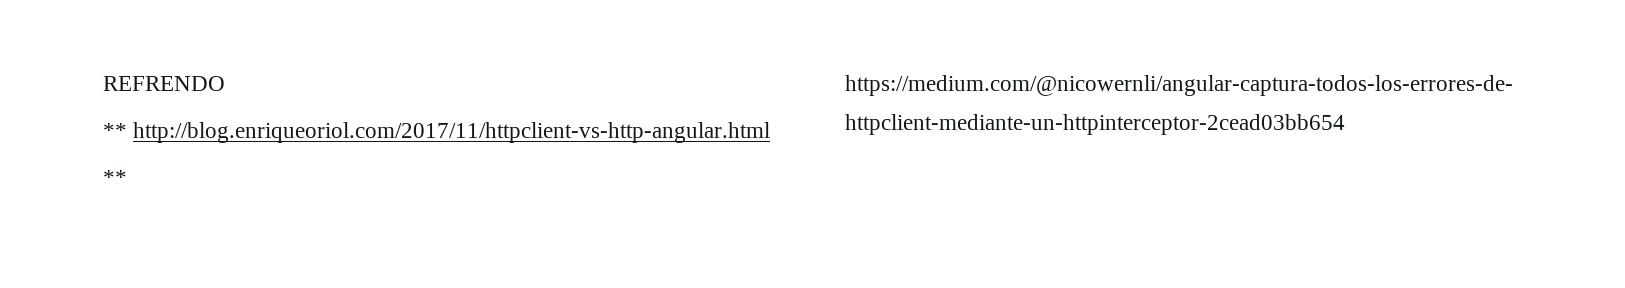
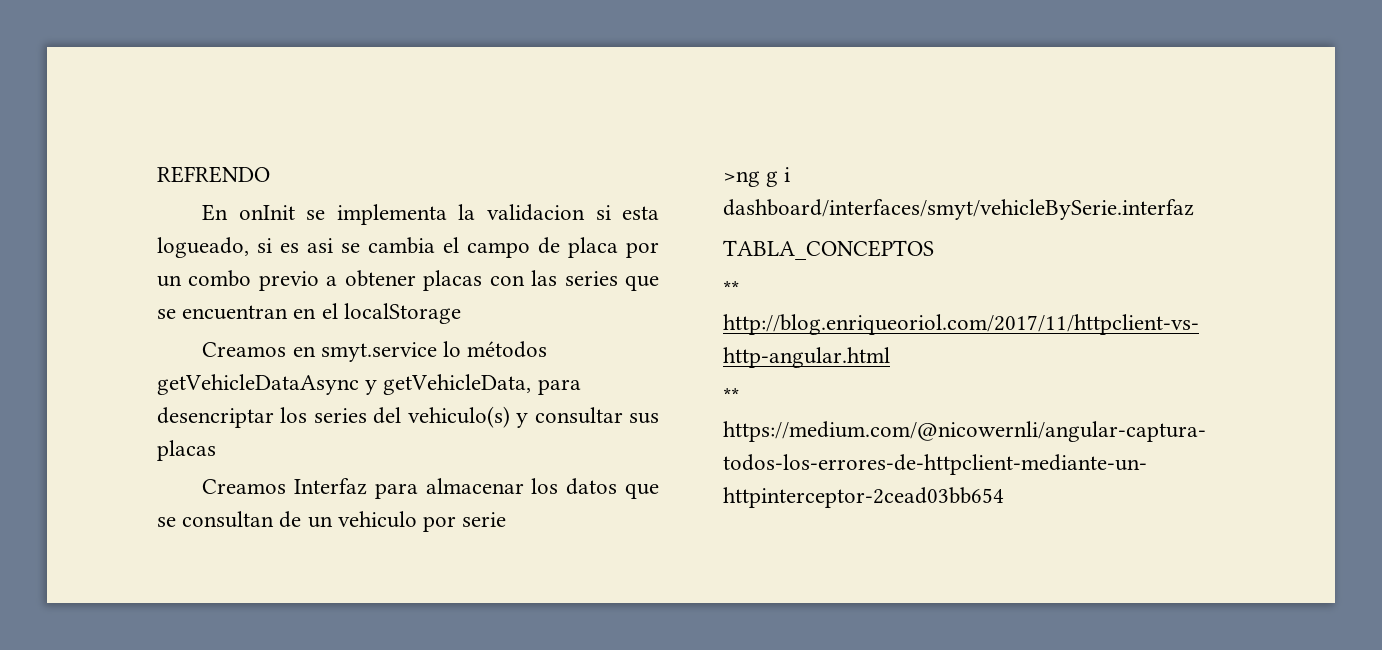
(225, 83) none -> [202,204,659,225] [157,237,659,258] [157,270,659,291] [157,303,461,324] [202,341,548,362] [157,374,581,395] [157,406,659,428] [157,440,216,461] [202,478,659,499] [157,511,507,532] [723,167,791,187] [723,199,1194,220] [723,240,934,260] // En onInit se implementa la validacion si esta logueado, si es asi se cambia el campo de placa por un combo previo a obtener placas con las series que se encuentran en el localStorage // Creamos en smyt.service lo métodos getVehicleDataAsync y getVehicleData, para desencriptar los series del vehiculo(s) y consultar sus placas // Creamos Interfaz para almacenar los datos que se consultan de un vehiculo por serie // >ng g i dashboard/interfaces/smyt/vehicleBySerie.interfaz // TABLA_CONCEPTOS

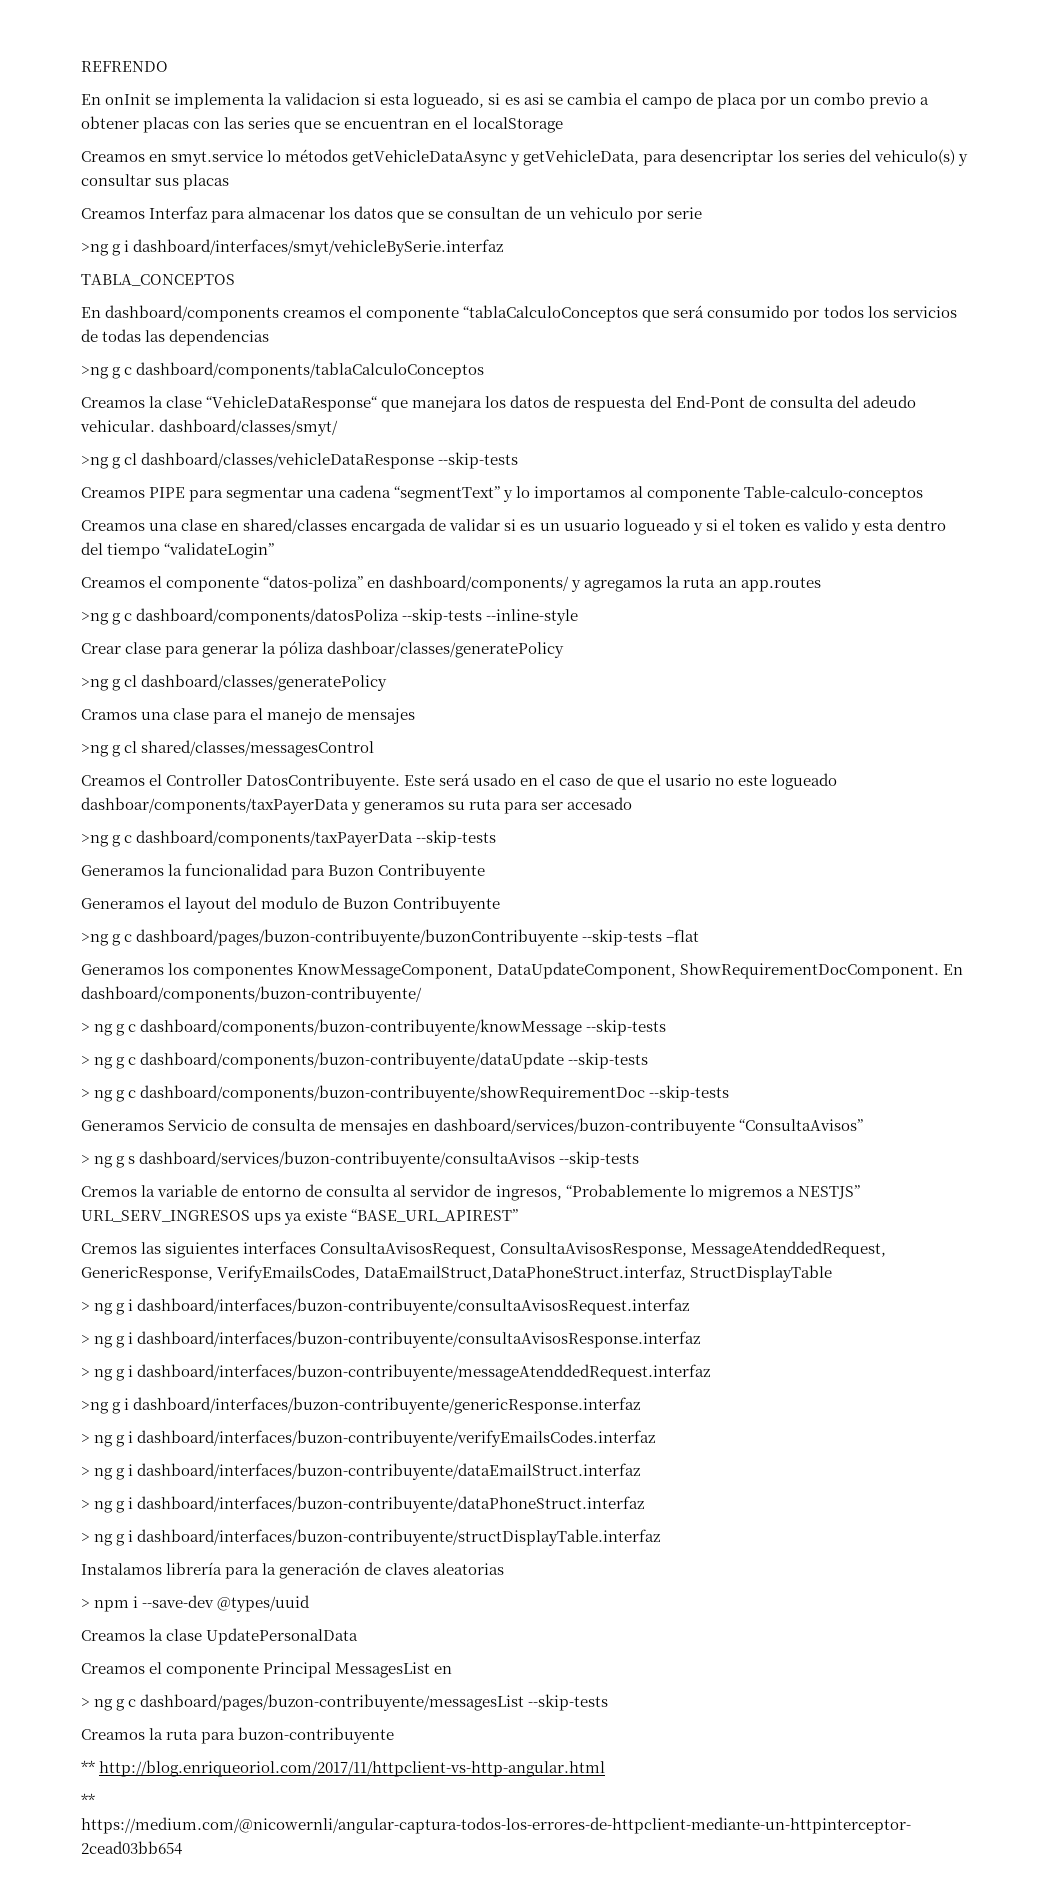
(934, 250) none -> [81,305,957,322] [81,329,270,346] [81,362,485,379] [81,395,916,412] [80,419,339,436] [81,452,519,469] [81,485,923,502] [81,518,947,535] [81,542,275,559] [81,575,821,592] [81,608,579,625] [81,641,565,658] [81,674,388,691] [81,707,416,724] [81,740,375,757] [81,773,837,790] [81,797,633,814] [81,830,497,847] [81,863,486,880] [81,896,501,913] [81,929,700,946] [81,962,964,979] [81,986,422,1003] [81,1019,667,1036] [81,1052,649,1069] [81,1085,730,1102] [81,1118,864,1135] [81,1151,640,1168] [81,1184,860,1201] [81,1209,519,1225] [81,1241,887,1258] [81,1265,833,1282] [81,1298,690,1315] [81,1331,701,1348] [81,1364,711,1381] [81,1397,641,1414] [81,1430,656,1447] [81,1463,641,1480] [81,1496,645,1513] [81,1529,661,1546] [81,1562,505,1579] [81,1595,311,1612] [81,1628,359,1645] [81,1662,453,1678] [81,1694,609,1711] [81,1727,395,1744] // En dashboard/components creamos el componente “tablaCalculoConceptos que será consumido por todos los servicios de todas las dependencias // >ng g c dashboard/components/tablaCalculoConceptos // Creamos la clase “VehicleDataResponse“ que manejara los datos de respuesta del End-Pont de consulta del adeudo vehicular. dashboard/classes/smyt/ // >ng g cl dashboard/classes/vehicleDataResponse --skip-tests // Creamos PIPE para segmentar una cadena “segmentText” y lo importamos al componente Table-calculo-conceptos // Creamos una clase en shared/classes encargada de validar si es un usuario logueado y si el token es valido y esta dentro del tiempo “validateLogin” // Creamos el componente “datos-poliza” en dashboard/components/ y agregamos la ruta an app.routes // >ng g c dashboard/components/datosPoliza --skip-tests --inline-style // Crear clase para generar la póliza dashboar/classes/generatePolicy // >ng g cl dashboard/classes/generatePolicy // Cramos una clase para el manejo de mensajes // >ng g cl shared/classes/messagesControl // Creamos el Controller DatosContribuyente. Este será usado en el caso de que el usario no este logueado dashboar/components/taxPayerData y generamos su ruta para ser accesado // >ng g c dashboard/components/taxPayerData --skip-tests // Generamos la funcionalidad para Buzon Contribuyente // Generamos el layout del modulo de Buzon Contribuyente // >ng g c dashboard/pages/buzon-contribuyente/buzonContribuyente --skip-tests –flat // Generamos los componentes KnowMessageComponent, DataUpdateComponent, ShowRequirementDocComponent. En dashboard/components/buzon-contribuyente/ // > ng g c dashboard/components/buzon-contribuyente/knowMessage --skip-tests // > ng g c dashboard/components/buzon-contribuyente/dataUpdate --skip-tests // > ng g c dashboard/components/buzon-contribuyente/showRequirementDoc --skip-tests // Generamos Servicio de consulta de mensajes en dashboard/services/buzon-contribuyente “ConsultaAvisos” // > ng g s dashboard/services/buzon-contribuyente/consultaAvisos --skip-tests // Cremos la variable de entorno de consulta al servidor de ingresos, “Probablemente lo migremos a NESTJS” URL_SERV_INGRESOS ups ya existe “BASE_URL_APIREST” // Cremos las siguientes interfaces ConsultaAvisosRequest, ConsultaAvisosResponse, MessageAtenddedRequest, GenericResponse, VerifyEmailsCodes, DataEmailStruct,DataPhoneStruct.interfaz, StructDisplayTable // > ng g i dashboard/interfaces/buzon-contribuyente/consultaAvisosRequest.interfaz // > ng g i dashboard/interfaces/buzon-contribuyente/consultaAvisosResponse.interfaz // > ng g i dashboard/interfaces/buzon-contribuyente/messageAtenddedRequest.interfaz // >ng g i dashboard/interfaces/buzon-contribuyente/genericResponse.interfaz // > ng g i dashboard/interfaces/buzon-contribuyente/verifyEmailsCodes.interfaz // > ng g i dashboard/interfaces/buzon-contribuyente/dataEmailStruct.interfaz // > ng g i dashboard/interfaces/buzon-contribuyente/dataPhoneStruct.interfaz // > ng g i dashboard/interfaces/buzon-contribuyente/structDisplayTable.interfaz // Instalamos librería para la generación de claves aleatorias // > npm i --save-dev @types/uuid // Creamos la clase UpdatePersonalData // Creamos el componente Principal MessagesList en // > ng g c dashboard/pages/buzon-contribuyente/messagesList --skip-tests // Creamos la ruta para buzon-contribuyente

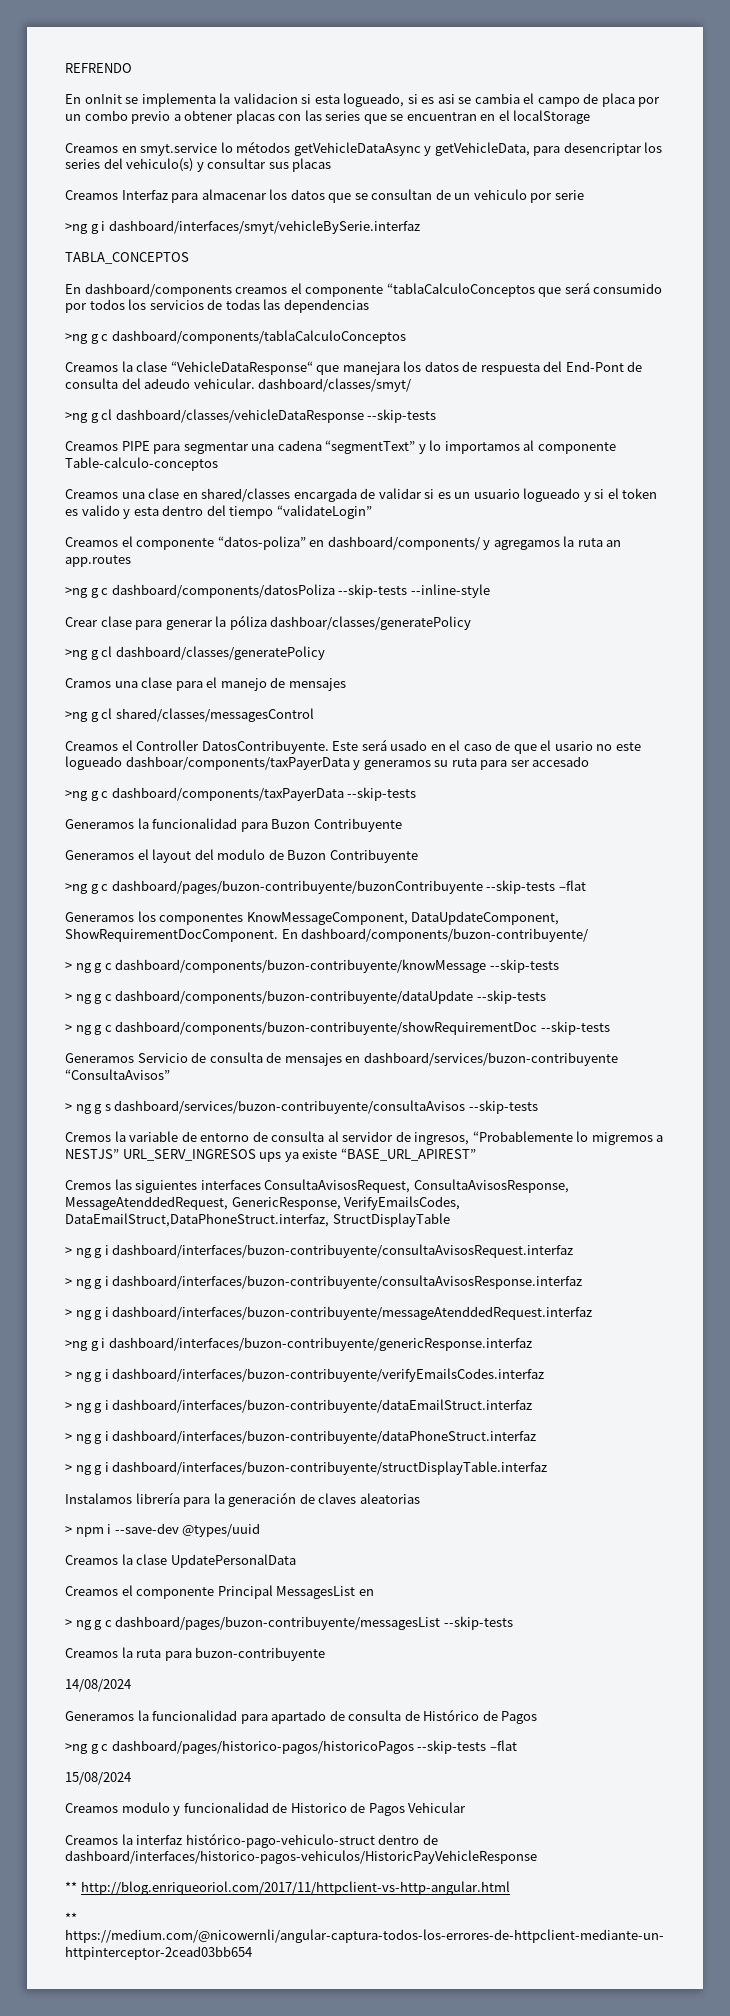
(395, 1735) none -> [65,1679,131,1692] [65,1709,538,1724] [65,1740,517,1754] [65,1772,131,1785] [65,1802,467,1816] [65,1833,438,1848] [65,1850,537,1864] // 14/08/2024 // Generamos la funcionalidad para apartado de consulta de Histórico de Pagos // >ng g c dashboard/pages/historico-pagos/historicoPagos --skip-tests –flat // 15/08/2024 // Creamos modulo y funcionalidad de Historico de Pagos Vehicular // Creamos la interfaz histórico-pago-vehiculo-struct dentro de dashboard/interfaces/historico-pagos-vehiculos/HistoricPayVehicleResponse

